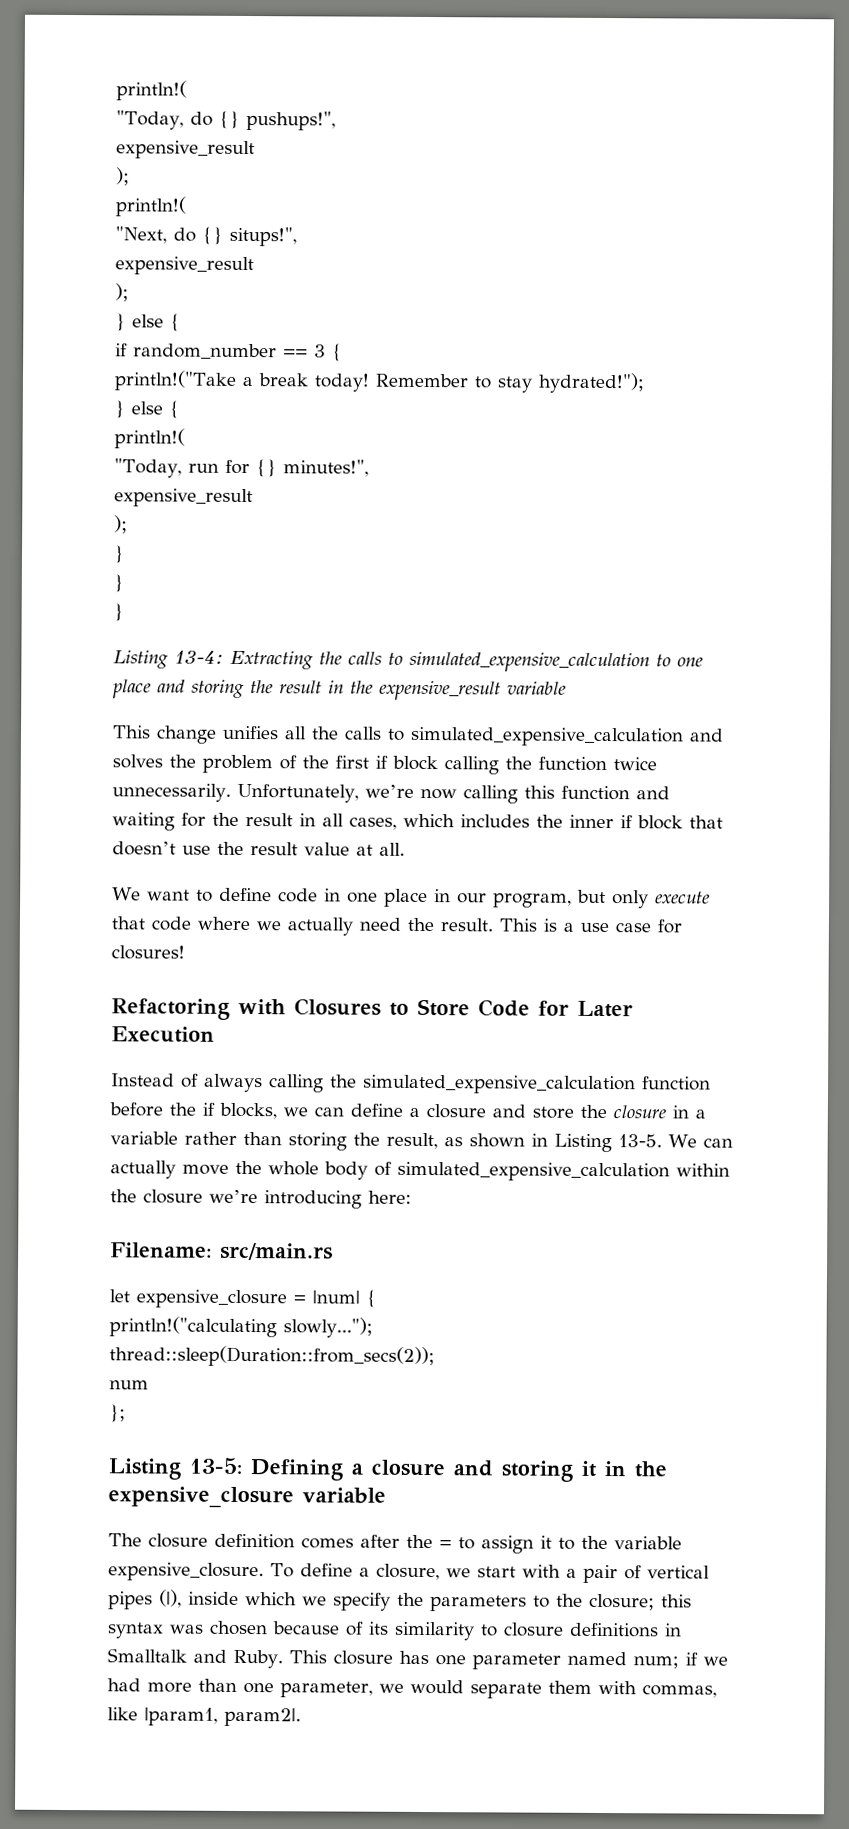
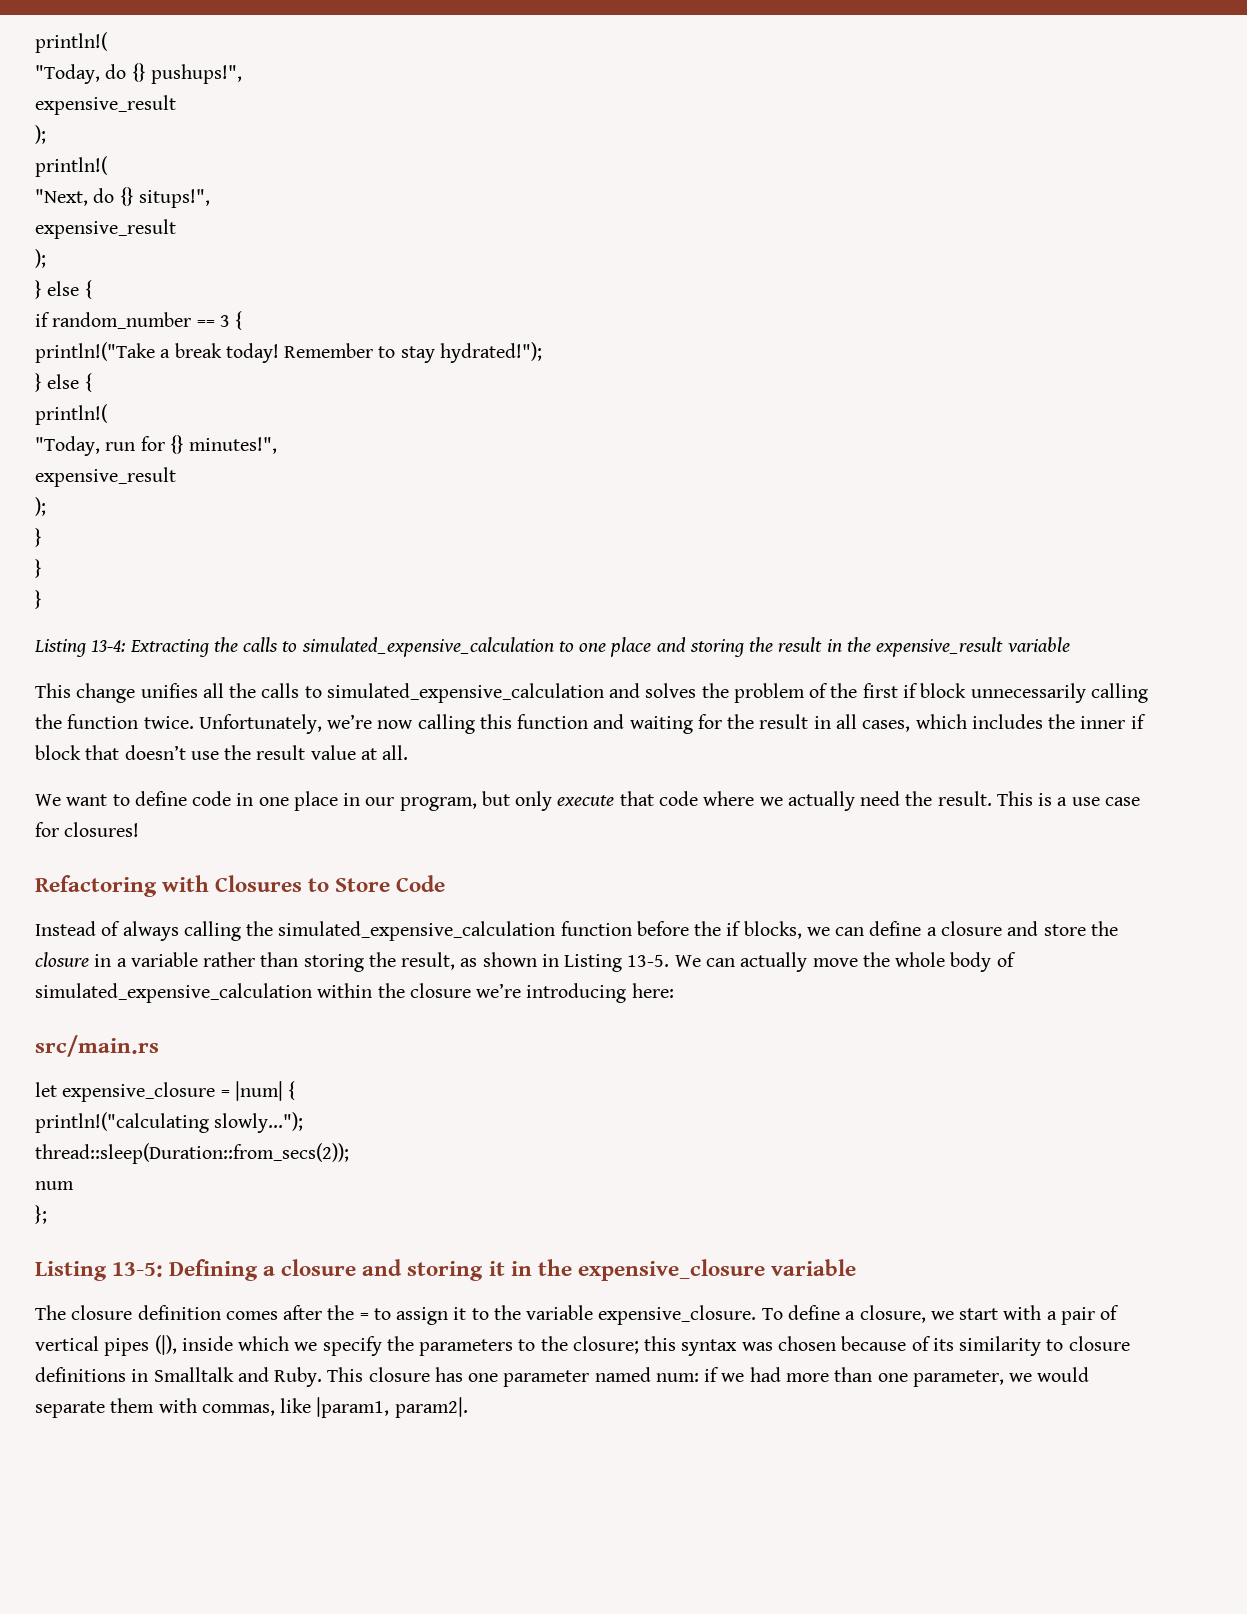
(438, 763) none -> [970,683,1086,703] unnecessarily
[613,757,657,771] [112,783,231,802] twice unnecessarily. -> [143,716,194,729] twice.
[538,1000,633,1018] [111,1026,215,1043] for Later Execution -> (446, 883) none
[110,1242,212,1258] Filename: -> (674, 990) none
[632,1656,679,1669] num; -> [655,1373,699,1382] num:

